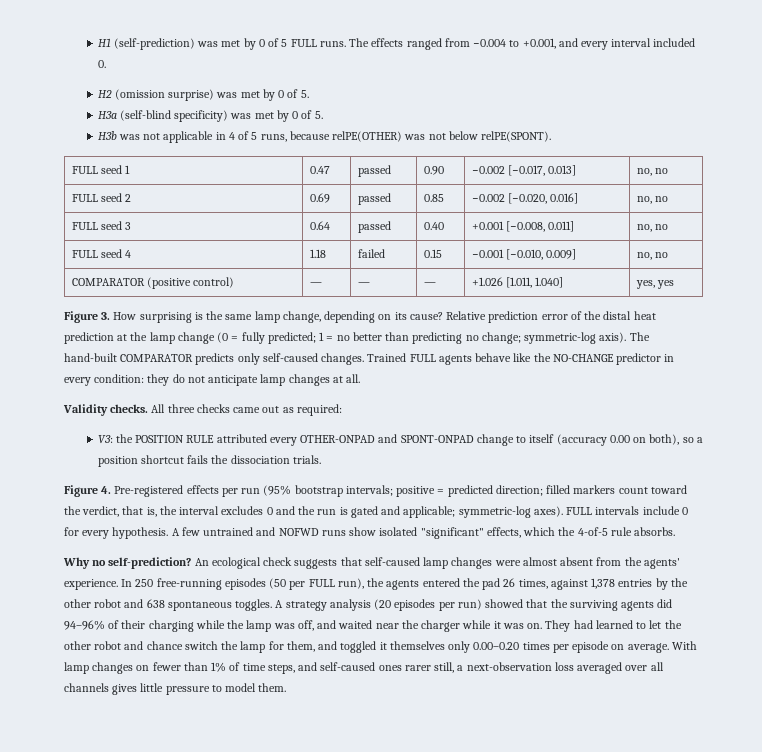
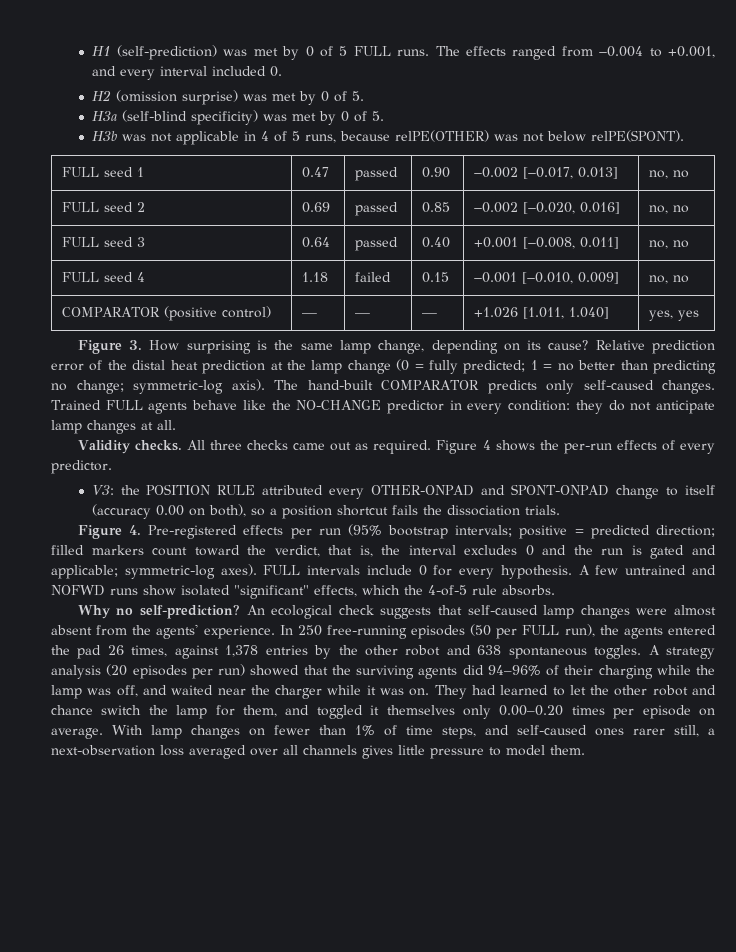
[296,404,342,416] required: -> [373,440,715,454] [51,460,112,474] required. Figure 4 shows the per-run effects of every predictor.

